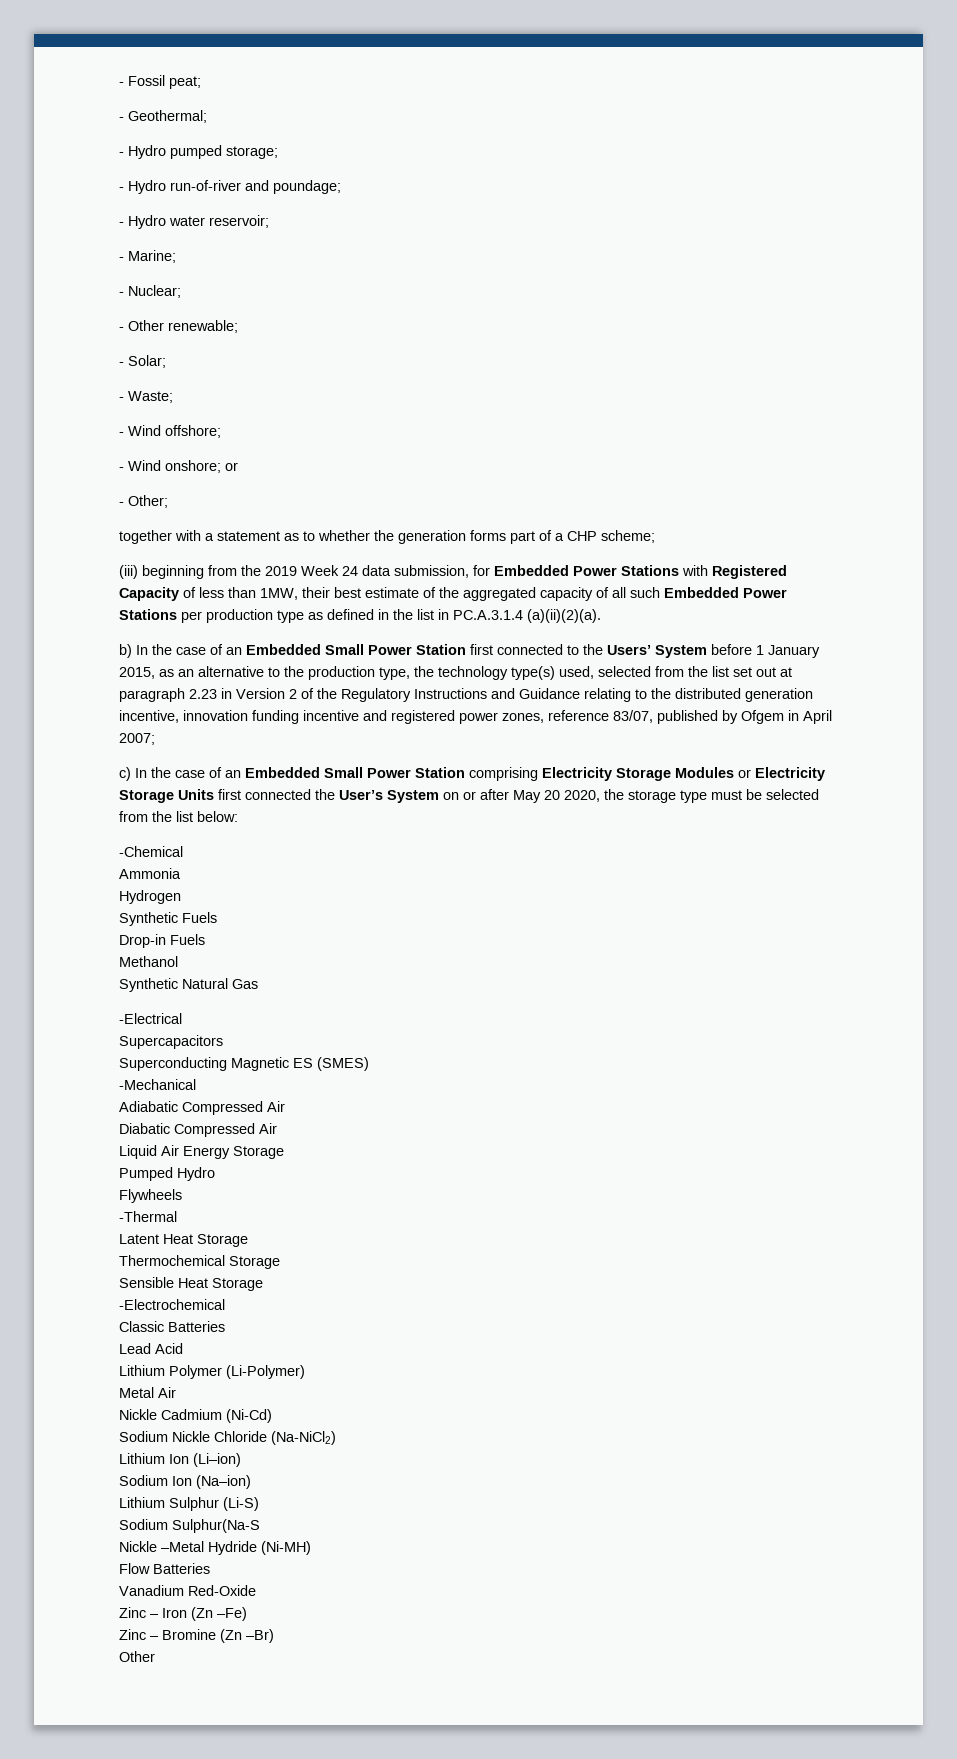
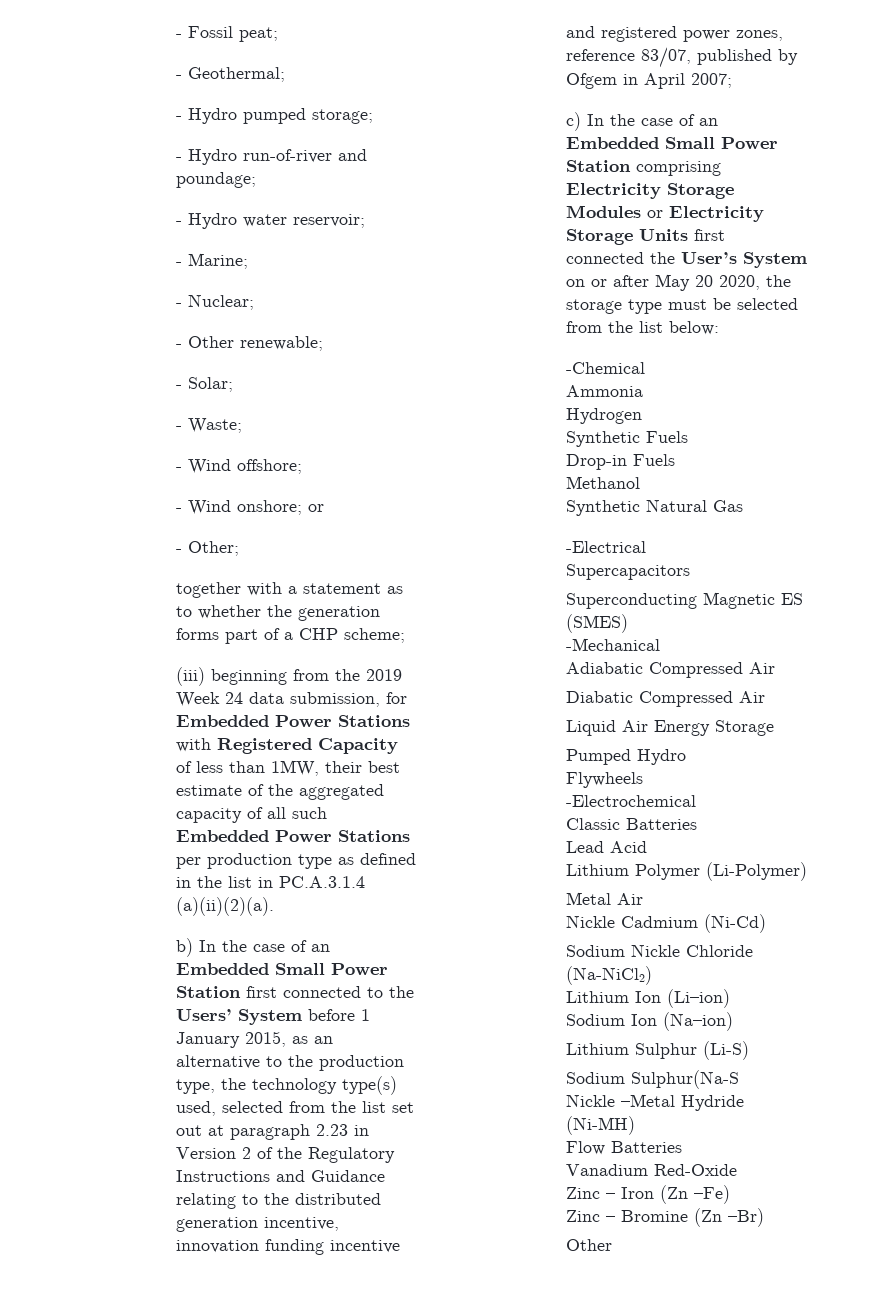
[119,1211,178,1222] [119,1234,249,1247] [119,1255,281,1269] [119,1277,264,1291] // -Thermal // Latent Heat Storage // Thermochemical Storage // Sensible Heat Storage -> (643, 780) none

